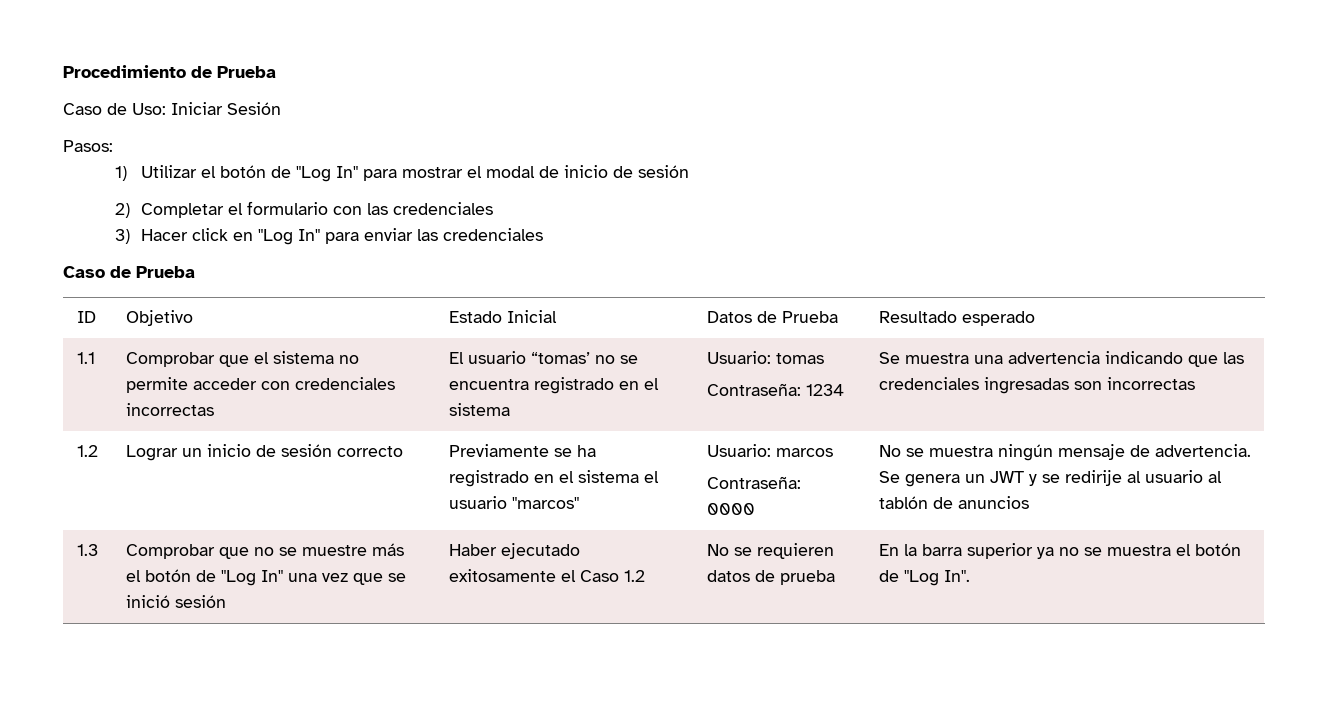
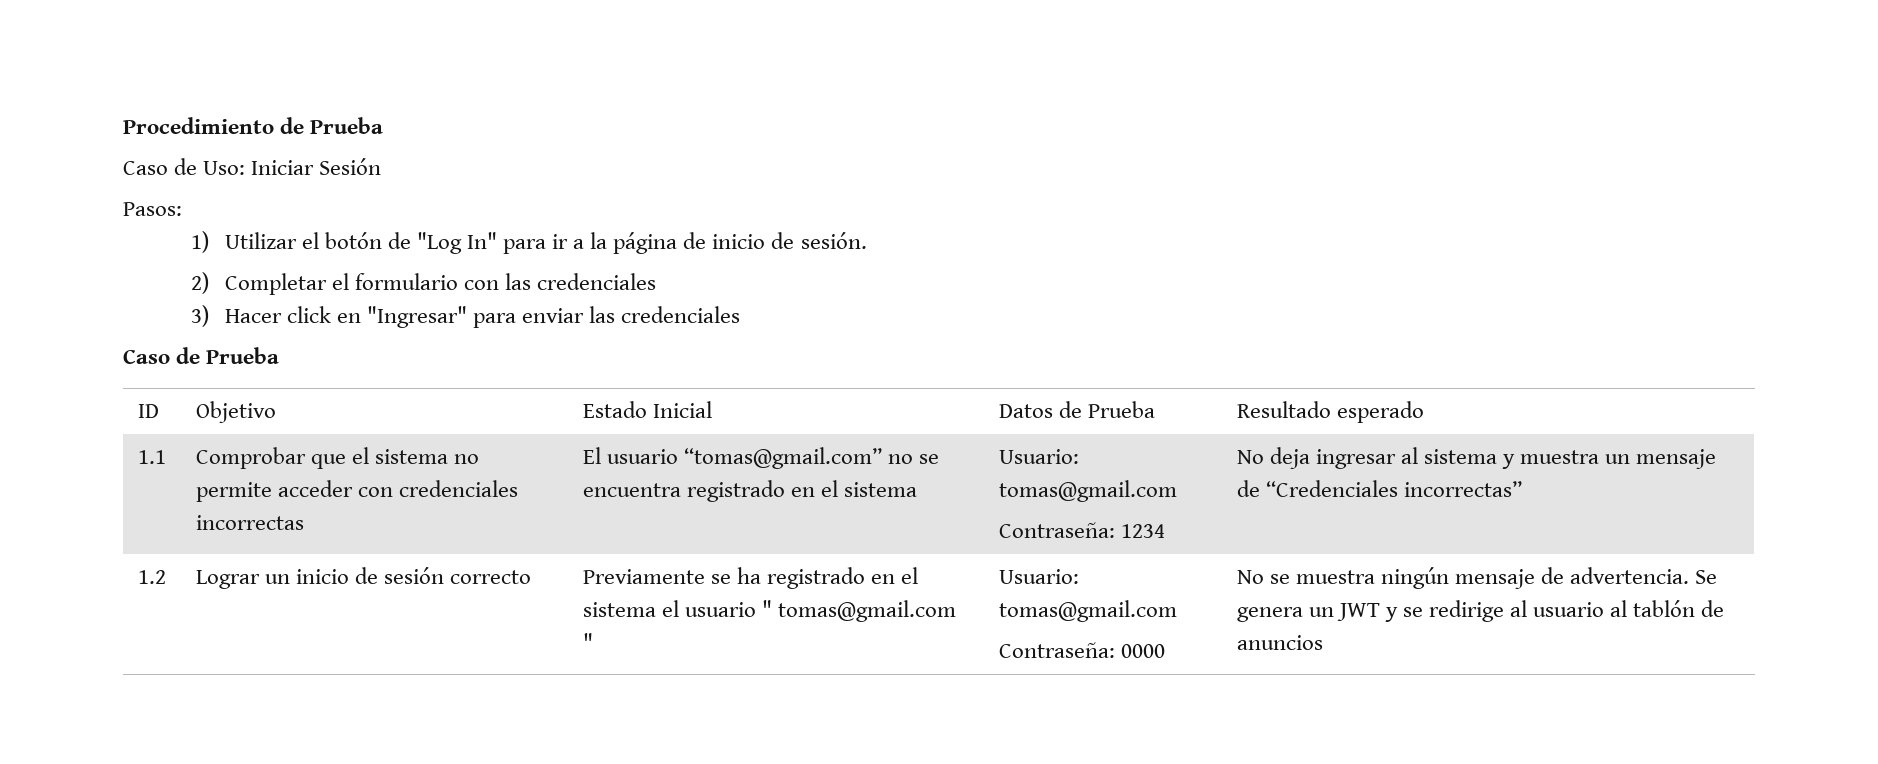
[401,166,535,178] mostrar el modal -> [552,232,678,254] ir a la página
[637,165,689,178] sesión -> [800,232,867,249] sesión.
[257,229,320,245] "Log In" -> [366,306,467,328] "Ingresar"
[530,352,590,364] “tomas’ -> [683,447,882,469] “tomas@gmail.com”
[775,353,824,364] tomas -> [998,480,1177,502] tomas@gmail.com
[878,351,1244,367] [878,377,1195,394] Se muestra una advertencia indicando que las credenciales ingresadas son incorrectas -> [1236,447,1717,469] [1236,480,1522,497] No deja ingresar al sistema y muestra un mensaje de “Credenciales incorrectas”
[511,497,579,509] [706,444,833,457] "marcos" | Usuario: marcos -> [761,600,956,622] [582,633,593,650] [998,569,1079,584] [998,600,1177,622] " tomas@gmail.com " | Usuario: tomas@gmail.com
[1064,470,1122,486] redirije -> [1428,600,1504,622] redirige
[76,544,98,556] [125,543,404,559] [125,569,406,586] [125,595,226,608] [448,543,580,559] [448,569,645,582] [706,543,834,559] [706,570,835,585] [878,543,1241,559] [878,570,970,586] // 1.3 | Comprobar que no se muestre más el botón de "Log In" una vez que se inició sesión | Haber ejecutado exitosamente el Caso 1.2 | No se requieren datos de prueba | En la barra superior ya no se muestra el botón de "Log In". -> (1323, 642) none

